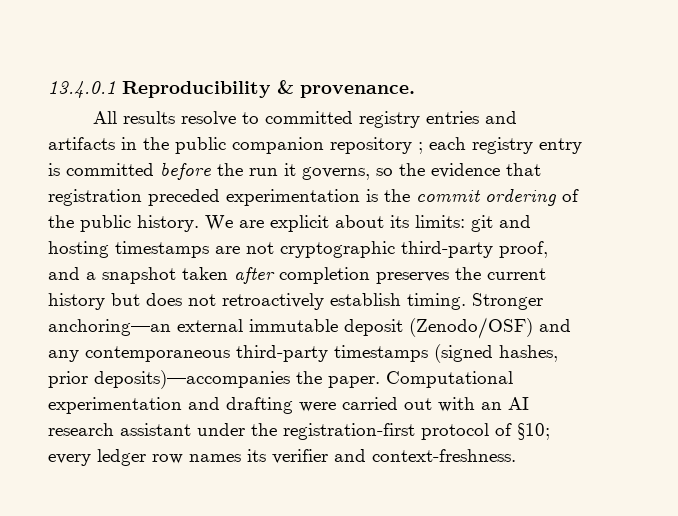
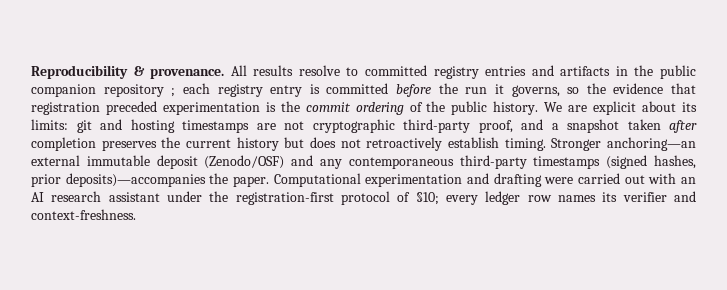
[48,81,116,98] 13.4.0.1 -> (31, 72) none
(415, 91) // -> (225, 73) none

